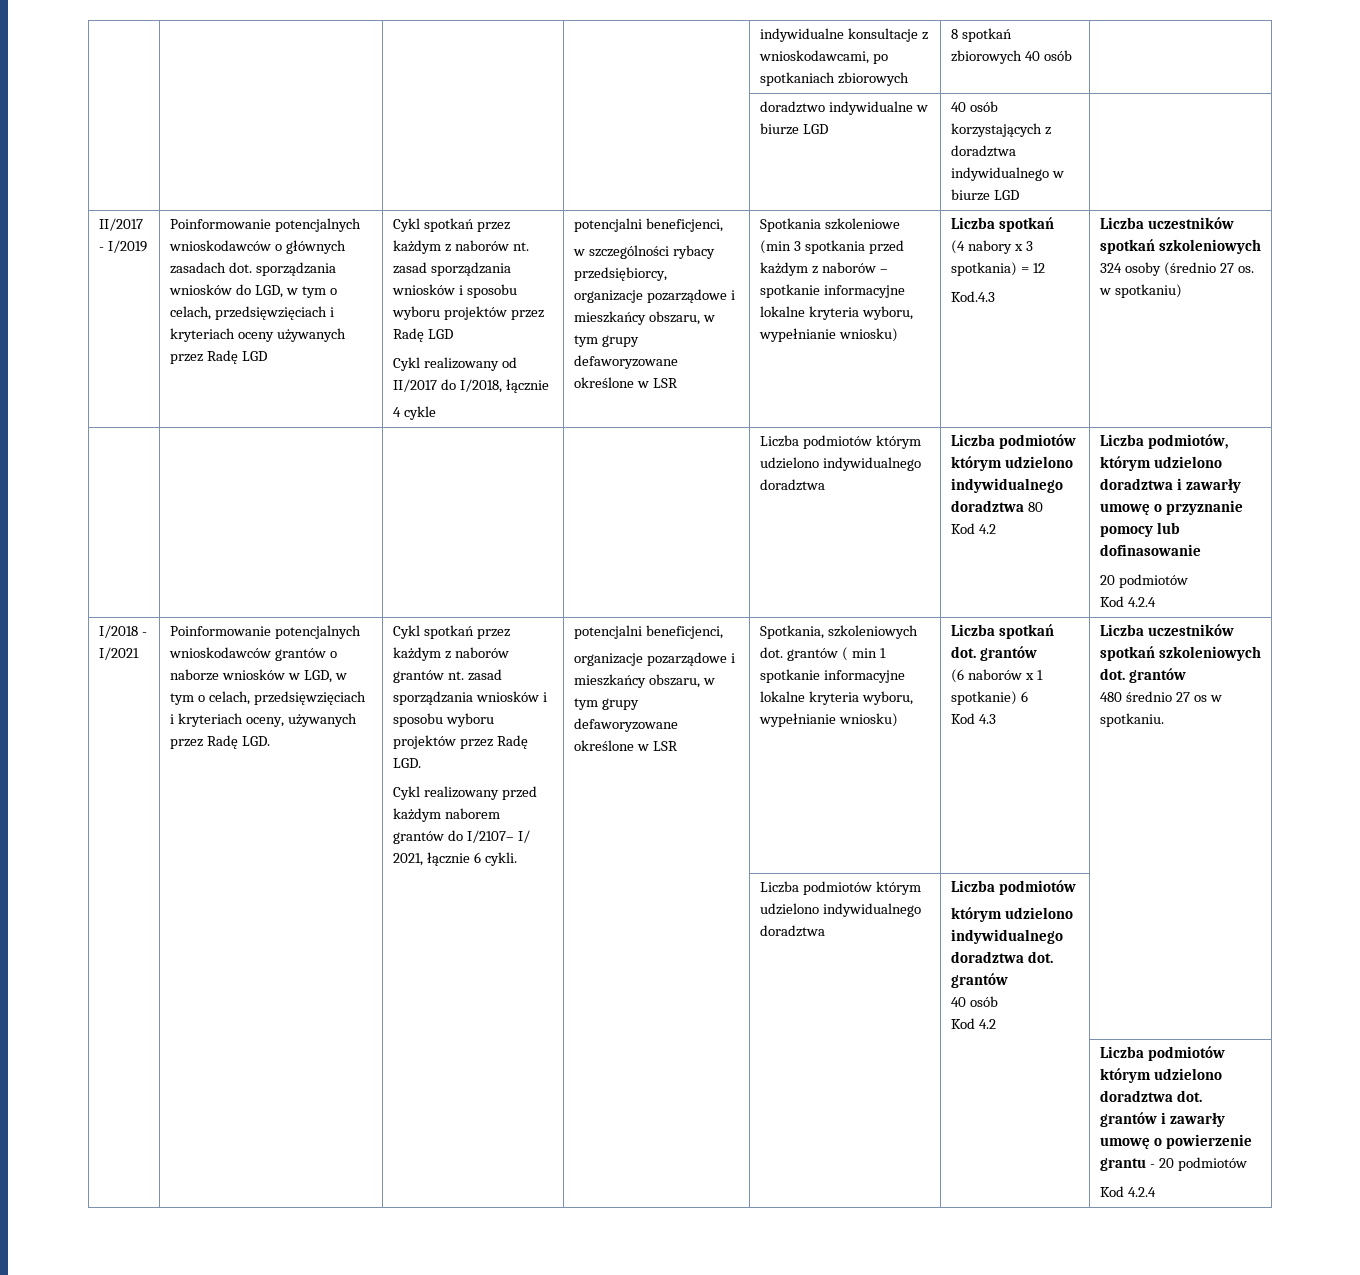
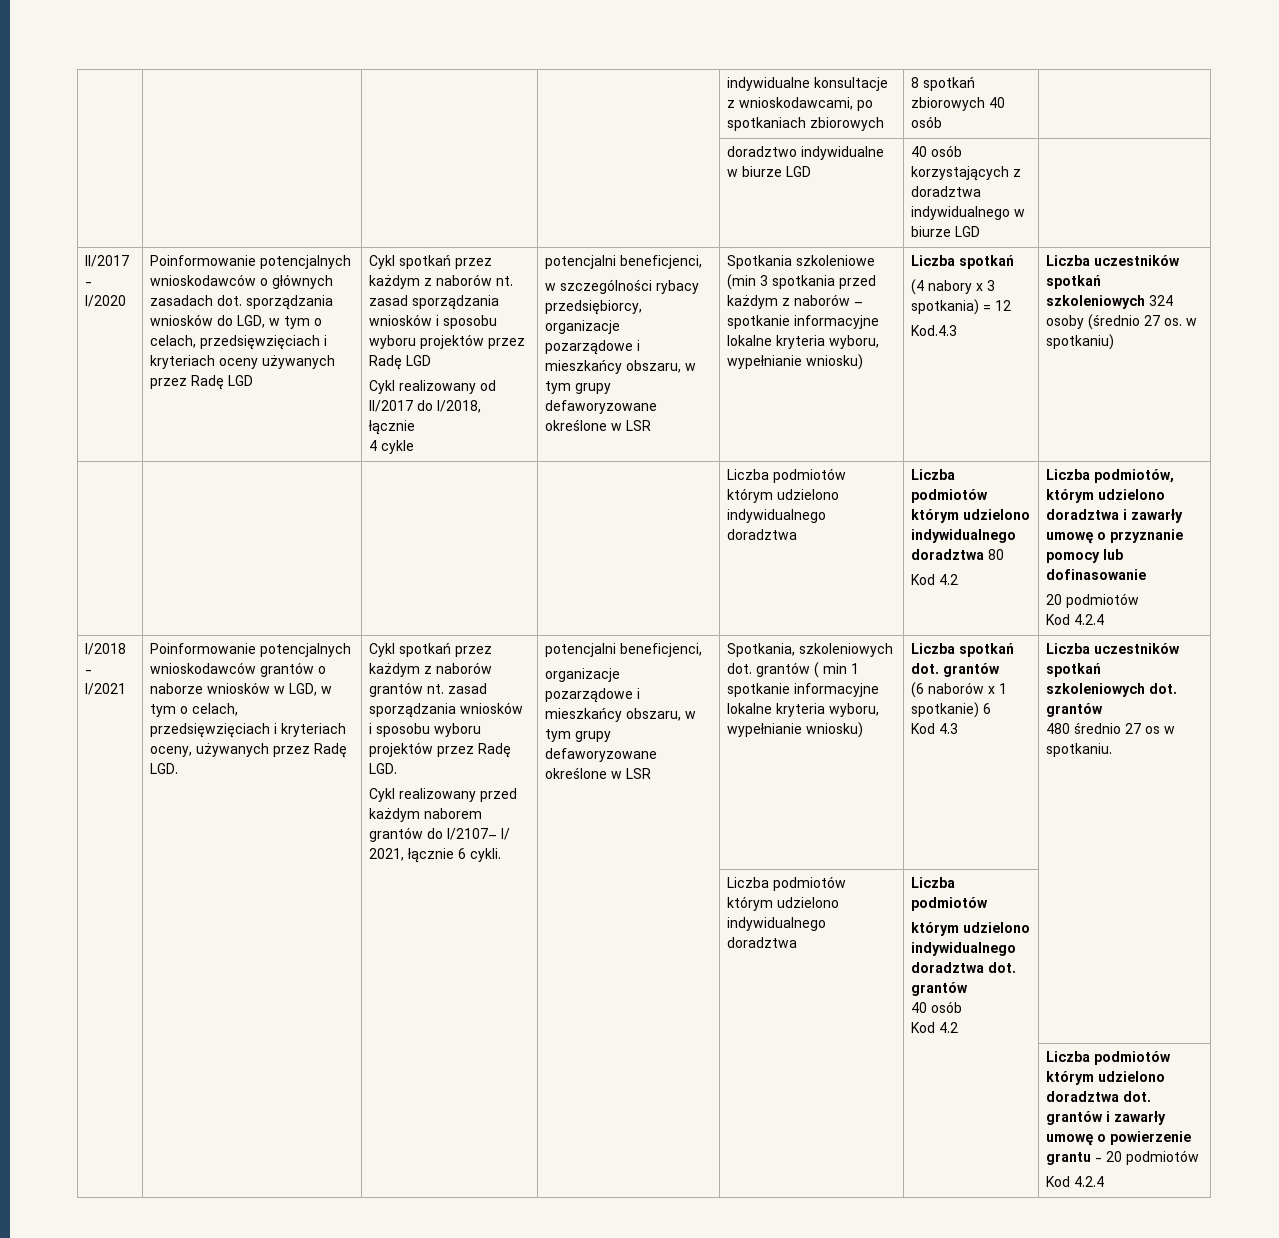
[107,240,147,253] I/2019 -> [85,295,127,307] I/2020

